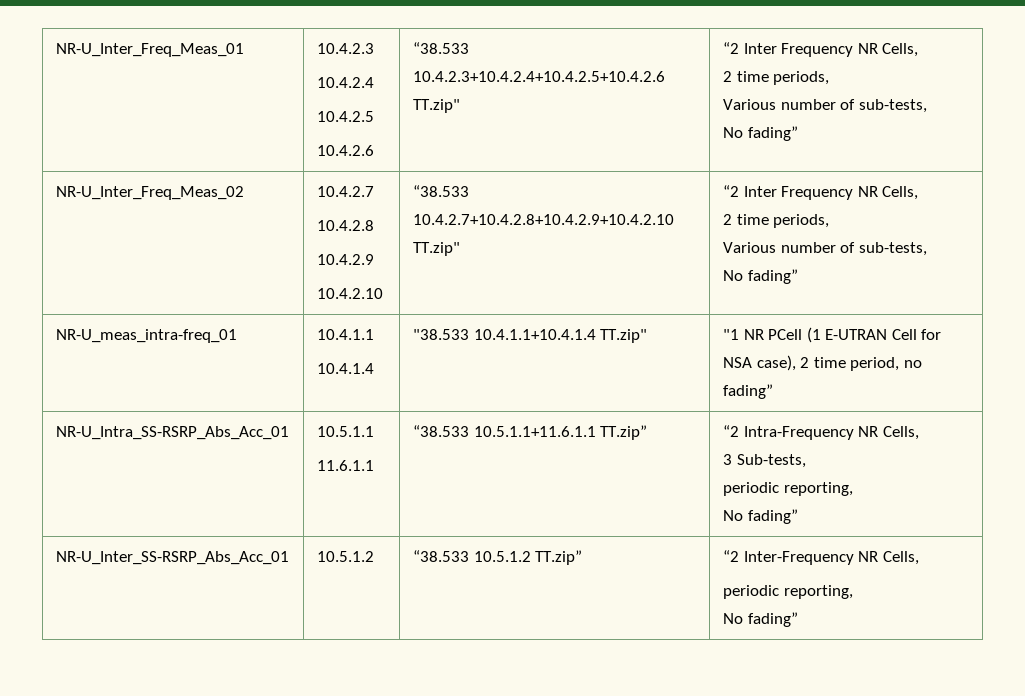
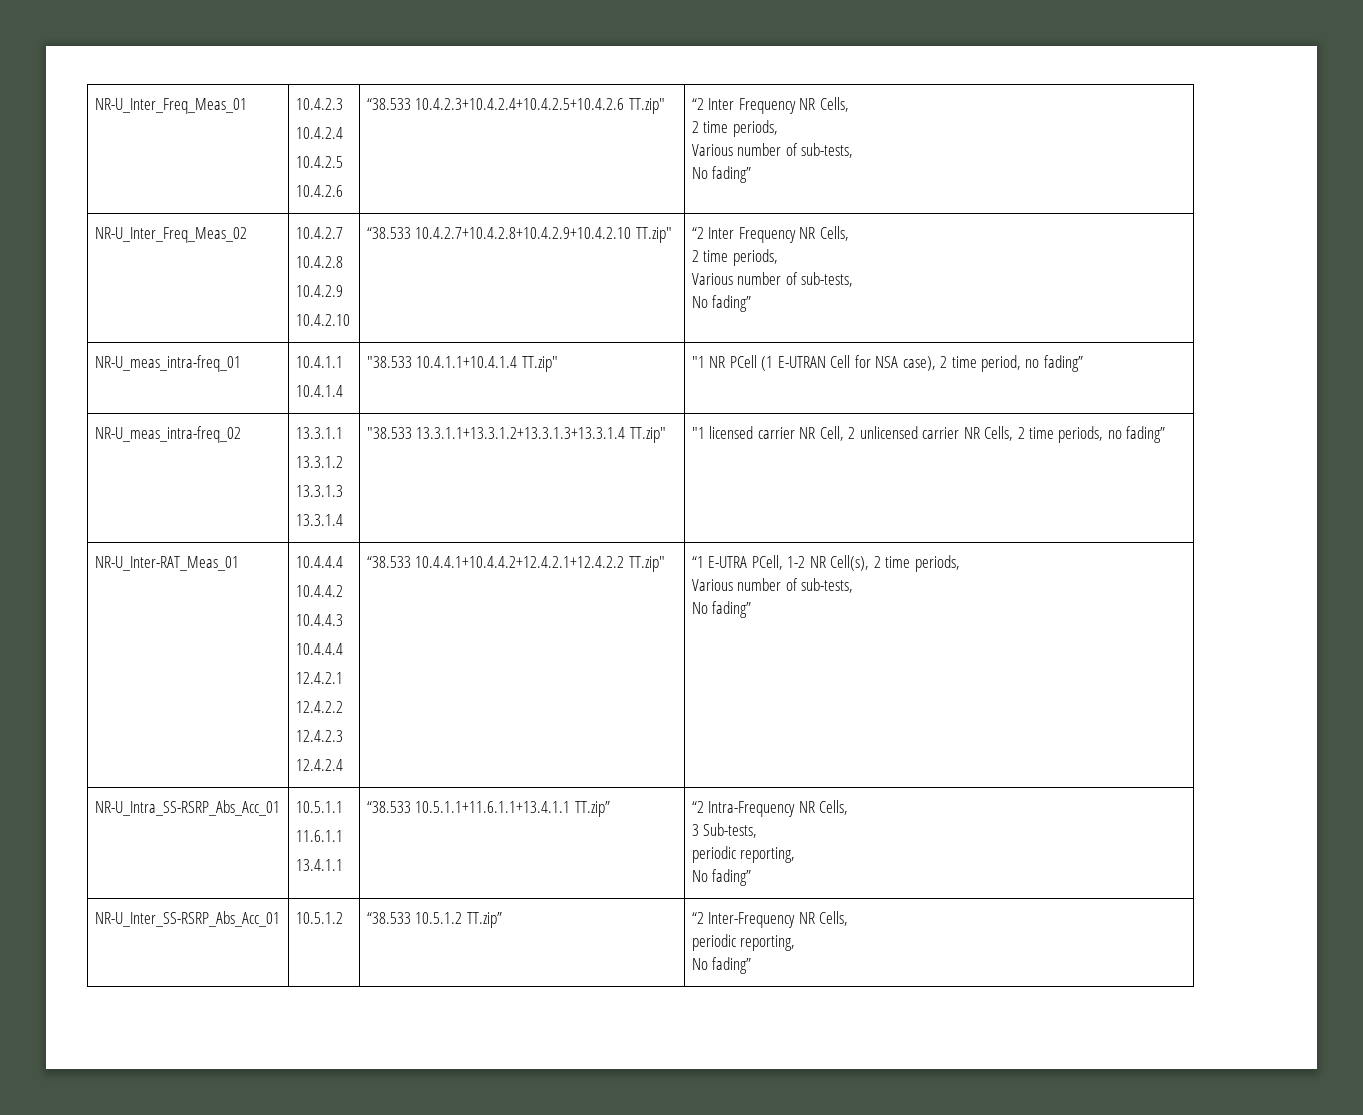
(774, 391) none -> [94,426,241,443] [295,427,343,439] [295,456,343,468] [295,485,343,497] [295,514,343,526] [366,427,666,443] [691,426,1166,443] [94,556,239,571] [295,556,343,568] [295,585,343,597] [295,614,343,626] [295,643,343,655] [295,672,343,684] [295,701,343,713] [295,730,343,742] [295,759,343,771] [366,556,665,572] [691,555,960,572] [691,578,854,593] [691,601,752,618] // NR-U_meas_intra-freq_02 | 13.3.1.1 // 13.3.1.2 // 13.3.1.3 // 13.3.1.4 | "38.533 13.3.1.1+13.3.1.2+13.3.1.3+13.3.1.4 TT.zip" | "1 licensed carrier NR Cell, 2 unlicensed carrier NR Cells, 2 time periods, no fading” // NR-U_Inter-RAT_Meas_01 | 10.4.4.4 // 10.4.4.2 // 10.4.4.3 // 10.4.4.4 // 12.4.2.1 // 12.4.2.2 // 12.4.2.3 // 12.4.2.4 | “38.533 10.4.4.1+10.4.4.2+12.4.2.1+12.4.2.2 TT.zip" | “1 E-UTRA PCell, 1-2 NR Cell(s), 2 time periods, // Various number of sub-tests, // No fading”
[413,425,596,437] | “38.533 10.5.1.1+11.6.1.1 -> [295,859,343,871] [366,801,571,813] // 13.4.1.1 | “38.533 10.5.1.1+11.6.1.1+13.4.1.1

